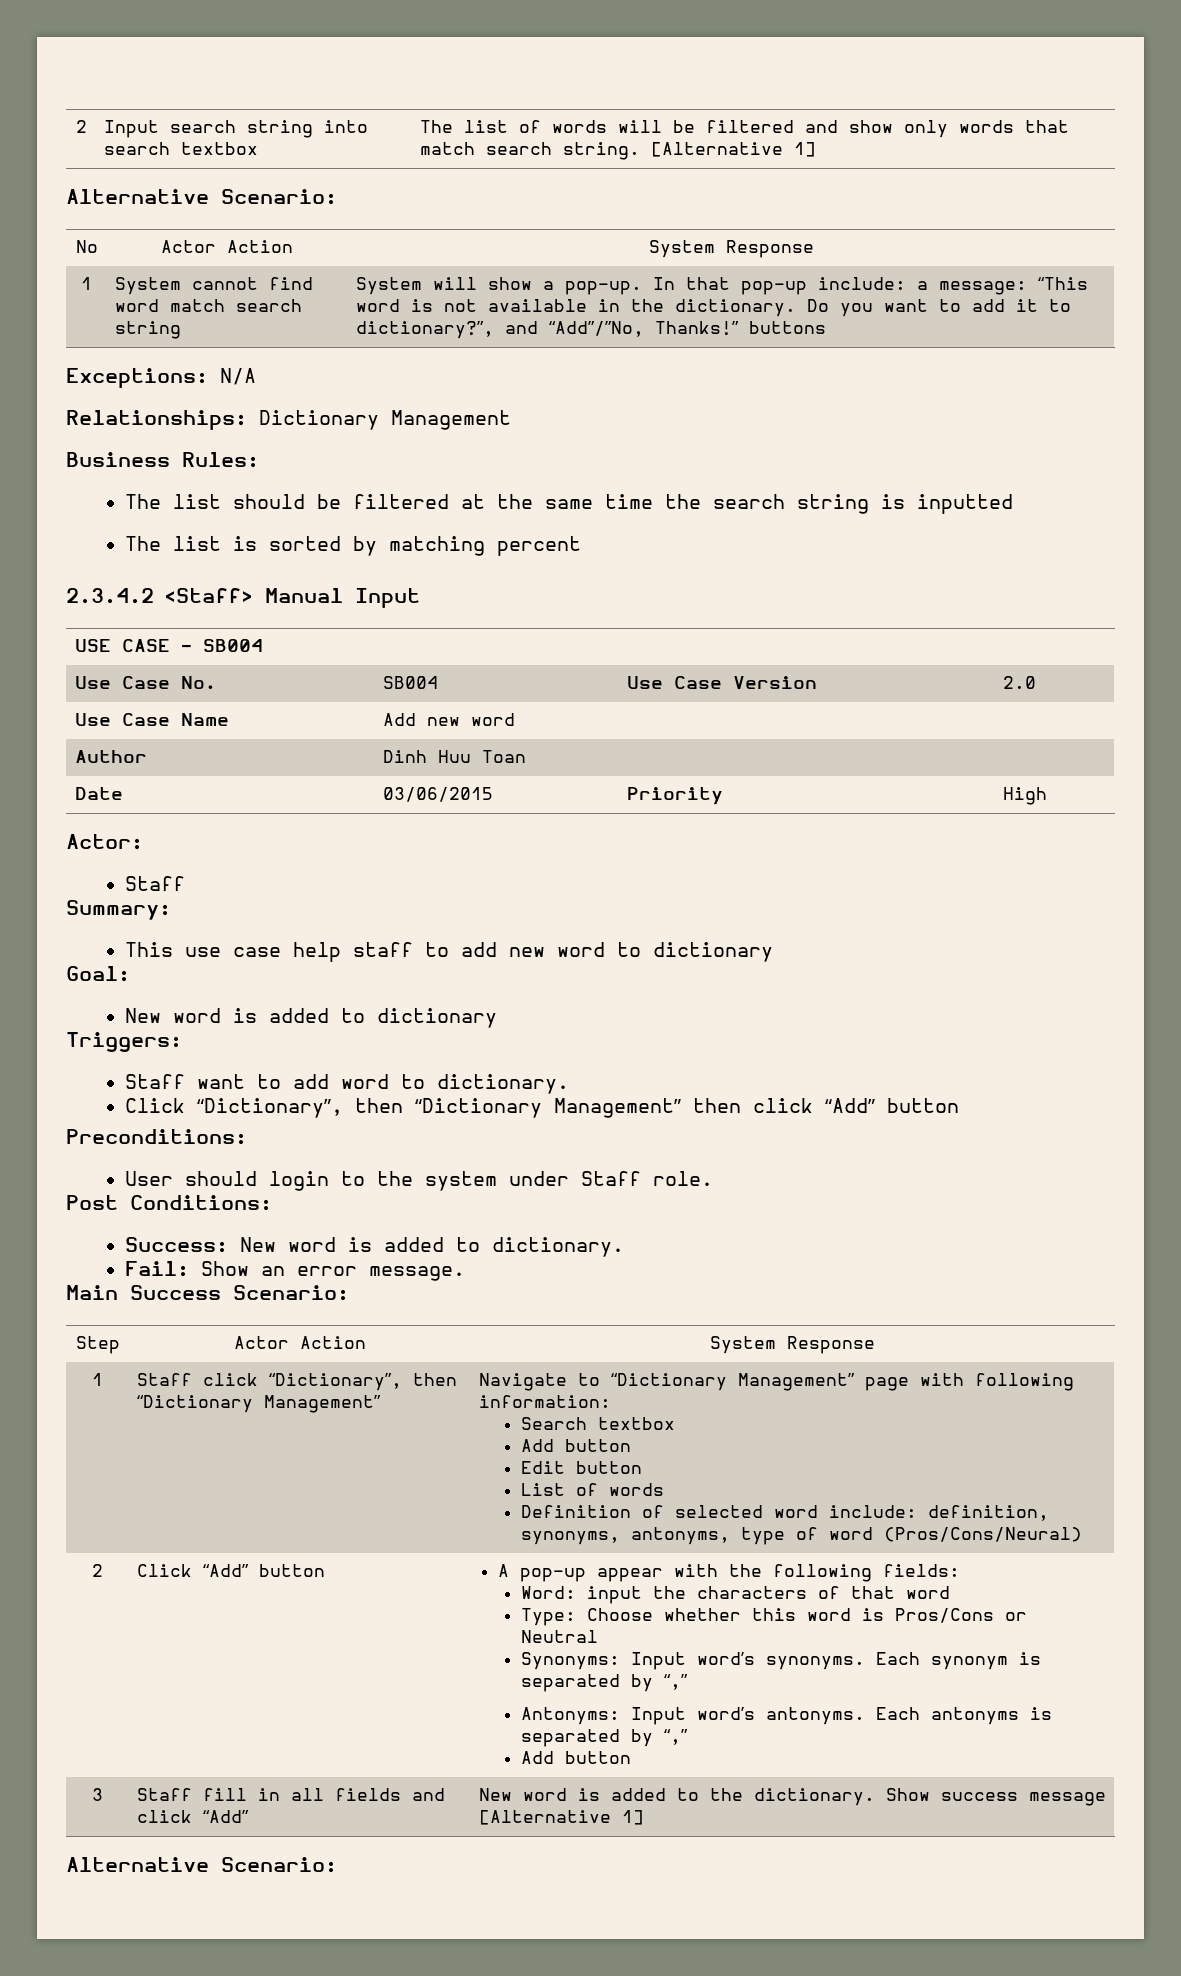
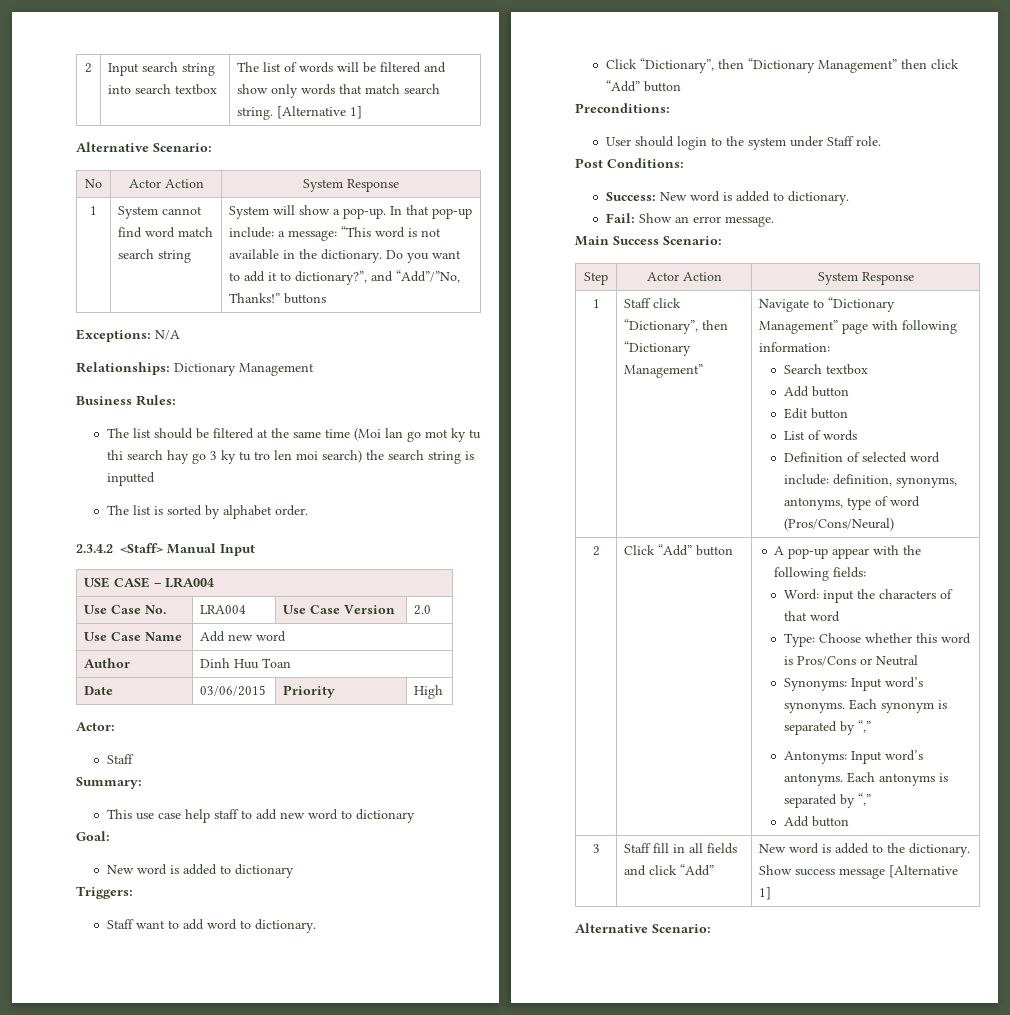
(653, 501) none -> [354,428,482,442] [107,450,363,464] (Moi lan go mot ky tu thi search hay go 3 ky tu tro len moi search)
[388,536,581,556] matching percent -> [223,505,309,519] alphabet order.
[202,639,263,652] SB004 -> [165,577,215,588] LRA004
[382,676,438,689] SB004 -> [200,605,247,614] LRA004

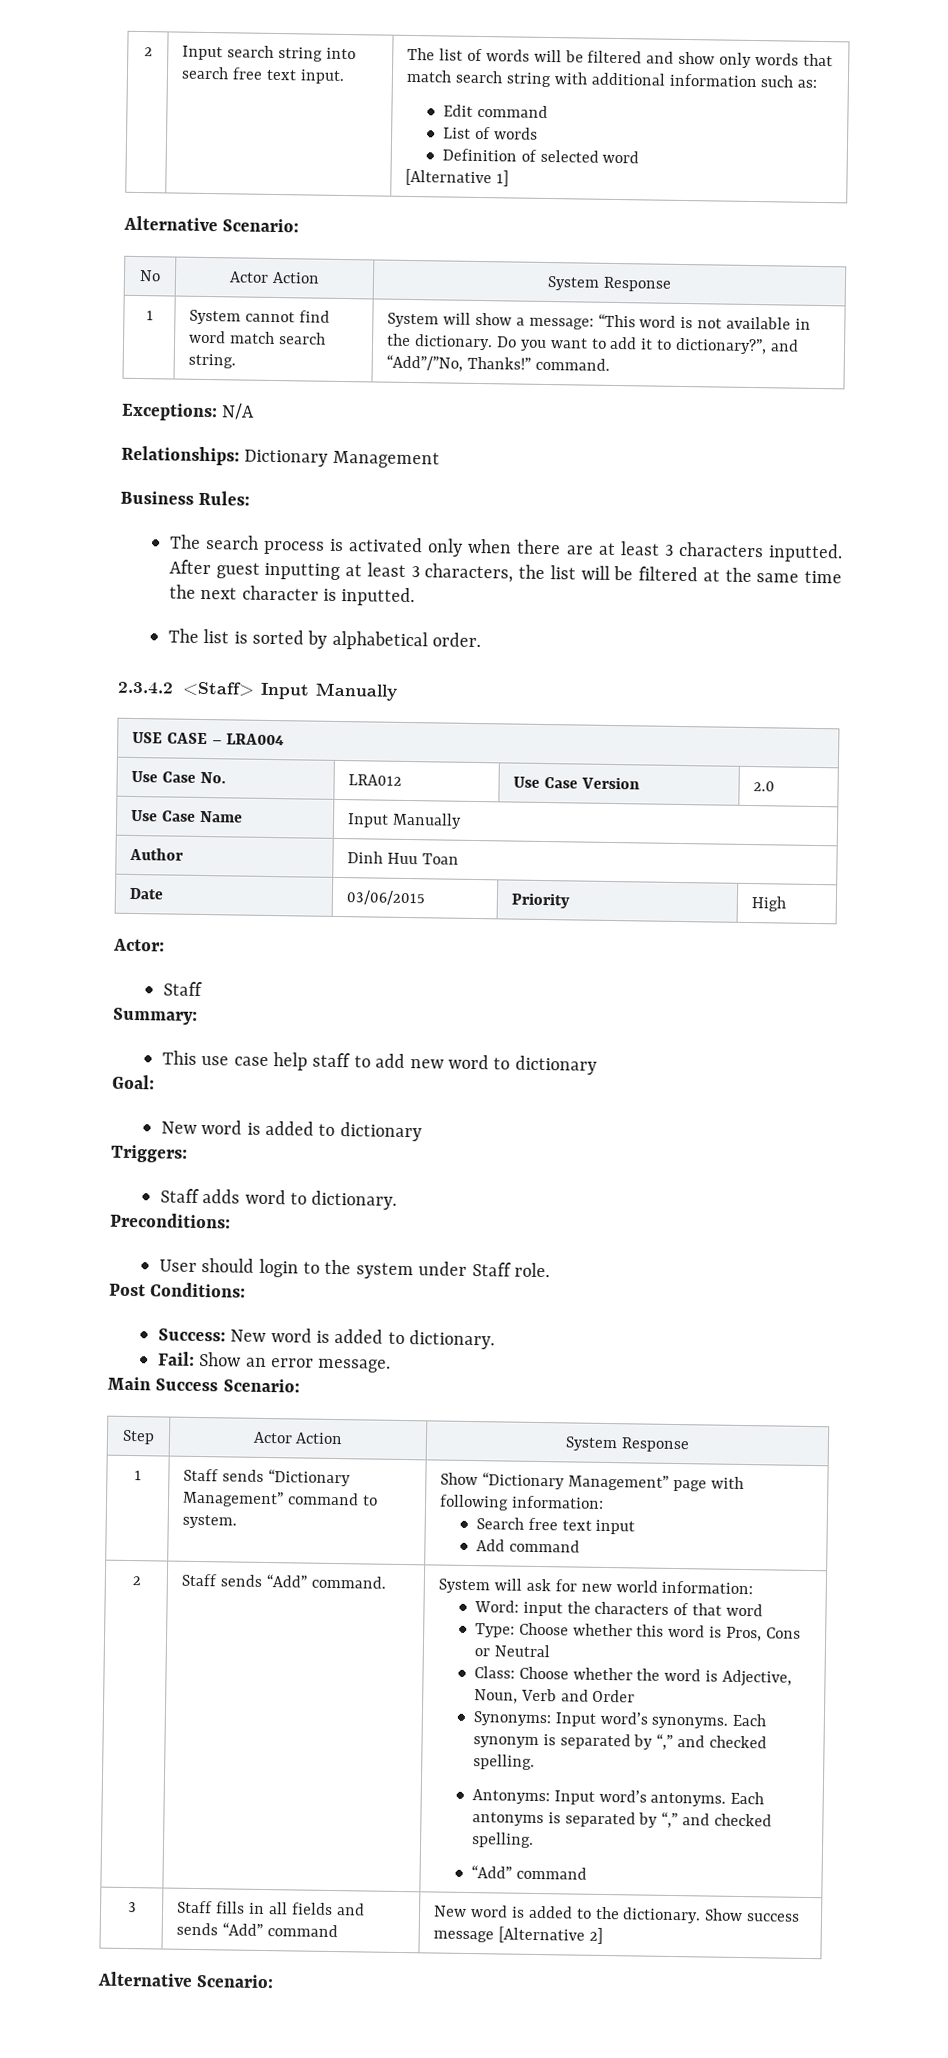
[175,84,218,95] textbox -> [232,67,345,84] free text input.
[237,107,274,120] string. -> [506,72,818,88] [442,104,548,118] [442,126,538,140] [441,148,640,164] string with additional information such as: // Edit command // List of words // Definition of selected word //
[158,250,192,263] string -> [188,353,237,369] string.
[343,205,473,219] [229,227,286,238] pop-up. In that pop-up include: a -> (525, 321) none
[284,293,327,304] buttons -> [535,357,611,371] command.
[133,428,194,439] list should -> [205,535,843,563] [168,559,610,583] search process is activated only when there are at least 3 characters inputted. After guest inputting at least 3 characters, the list will
[354,428,482,442] [107,450,475,464] [107,472,156,486] (Moi lan go mot ky tu thi search hay go 3 ky tu tro len moi search) the search string is inputted -> [168,584,416,607] the next character is inputted.
[223,505,273,519] alphabet -> [331,630,428,651] alphabetical
[167,543,255,556] Manual Input -> [260,682,398,701] Input Manually
[200,605,247,614] LRA004 -> [348,774,403,786] LRA012
[200,631,287,642] Add new word -> [347,812,463,829] Input Manually
[136,919,205,930] want to add -> [202,1189,241,1204] adds
[606,58,960,73] [606,80,682,92] // Click “Dictionary”, then “Dictionary Management” then click “Add” button -> (398, 1200) none
[653,298,682,308] [624,319,729,334] [624,341,692,356] [624,364,704,378] [759,299,825,312] click “Dictionary”, then “Dictionary Management” | Navigate to -> [222,1469,352,1487] [182,1490,379,1508] [182,1514,238,1529] [440,1472,479,1486] sends “Dictionary Management” command to system. | Show
[825,364,868,375] [783,386,849,397] [783,408,848,419] [783,430,857,441] [783,452,940,463] [783,474,957,488] [783,496,920,510] [783,518,894,531] [592,546,600,556] [624,544,734,556] [774,545,922,559] [774,567,867,581] textbox // Add button // Edit button // List of words // Definition of selected word include: definition, synonyms, antonyms, type of word (Pros/Cons/Neural) // 2 | Click “Add” button | A pop-up appear with the following fields: -> [527,1517,636,1535] [475,1539,580,1553] [131,1576,141,1586] [181,1573,386,1589] [438,1578,754,1595] free text input // Add command // 2 | Staff sends “Add” command. | System will ask for new world information:
[796,656,856,666] Pros/Cons -> [725,1626,801,1642] Pros, Cons
(918, 660) none -> [473,1666,792,1687] [473,1688,636,1704] // Class: Choose whether the word is Adjective, Noun, Verb and Order
(871, 726) none -> [677,1735,767,1749] [472,1754,535,1770] and checked spelling.
[783,816,849,827] // Add button -> [682,1813,772,1827] [471,1832,534,1848] [470,1865,587,1880] and checked spelling. // “Add” command
[653,843,670,853] fill -> [216,1901,246,1914] fills
[649,864,715,876] click “Add” -> [176,1922,339,1938] sends “Add” command
[759,887,772,900] 1] -> [589,1927,604,1944] 2]

